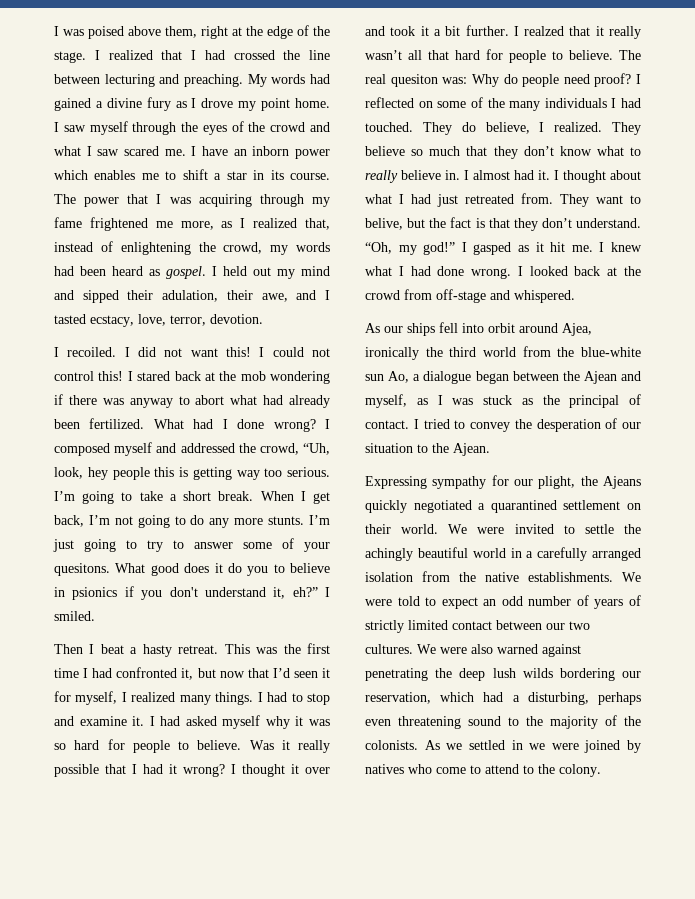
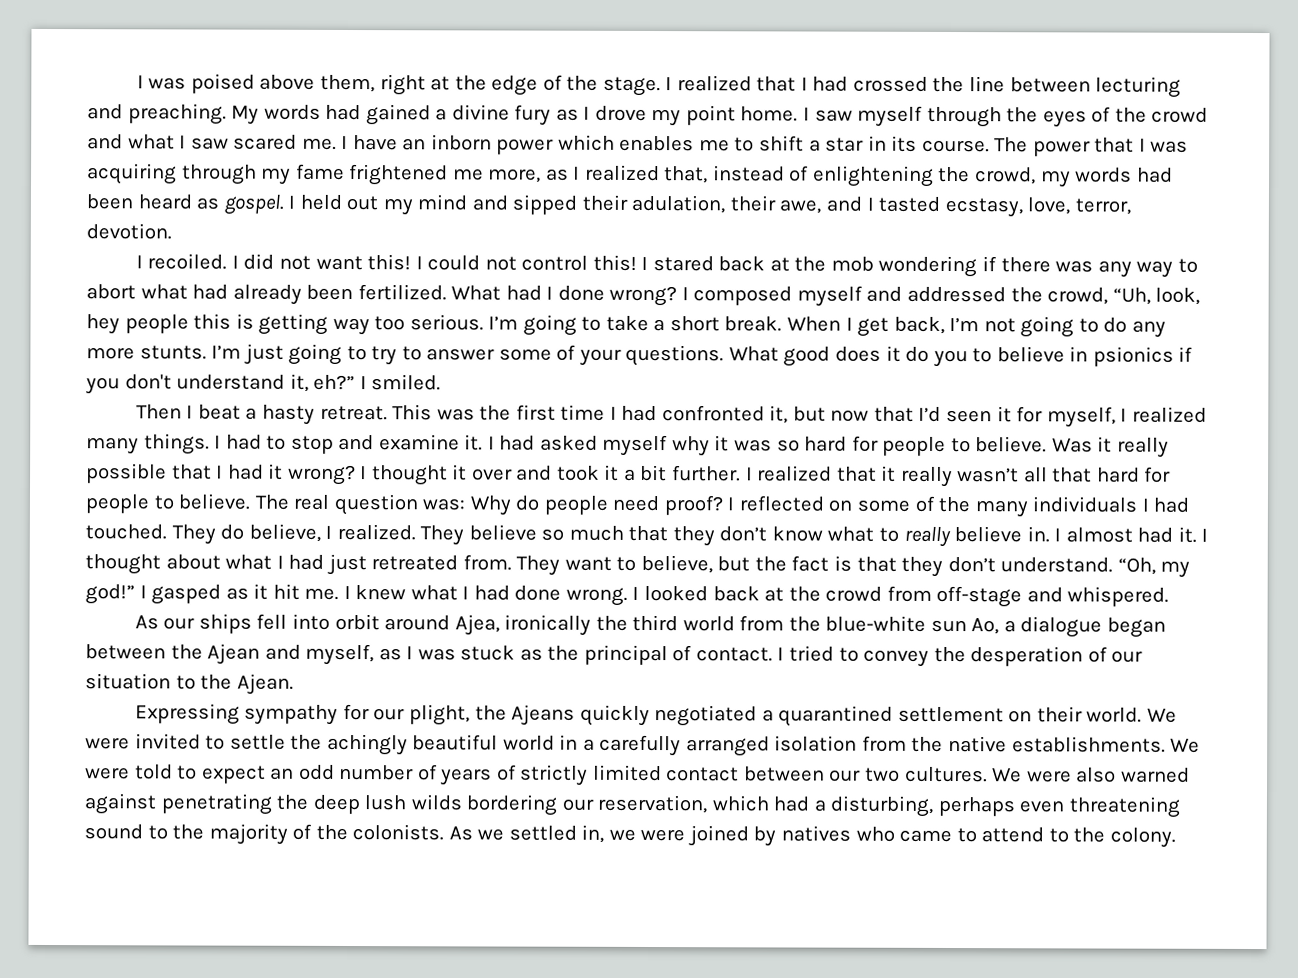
[90,315,134,327] ecstacy, -> [944,197,1023,218] ecstasy,
[129,398,173,408] anyway -> [1097,260,1174,278] any way
[54,563,110,576] quesitons. -> [625,344,725,367] questions.
[524,26,565,36] realzed -> [757,465,833,482] realized
[390,74,438,87] quesiton -> [333,493,418,516] question
[365,218,403,230] belive, -> [640,554,713,574] believe,
[511,740,523,750] in -> [581,824,605,843] in,
[436,767,466,774] come -> [899,829,953,843] came

